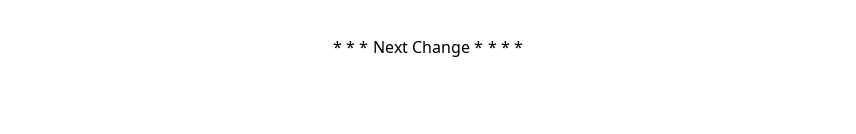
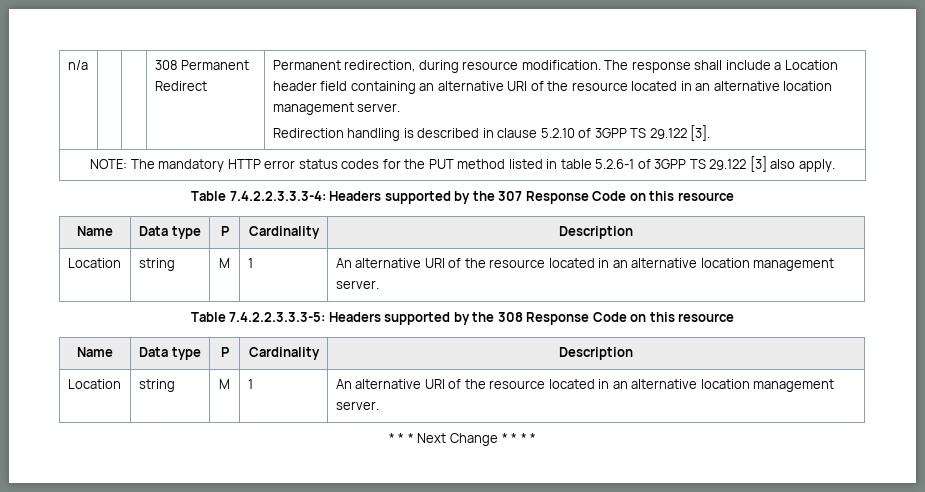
(332, 47) none -> [67,60,88,70] [154,60,250,70] [154,81,207,91] [272,60,838,73] [272,81,833,94] [272,102,401,115] [272,125,711,141] [90,156,835,172] [191,191,734,204] [77,226,113,236] [139,226,201,239] [220,226,229,236] [248,226,320,239] [559,226,633,239] [67,258,121,268] [138,258,175,271] [219,258,230,268] [247,258,253,268] [335,258,835,271] [335,280,379,289] [190,312,735,325] [77,347,113,357] [139,347,201,360] [220,347,229,357] [248,347,320,360] [559,347,633,360] [67,379,121,389] [138,379,175,392] [219,379,230,389] [247,379,253,389] [335,379,835,392] [335,401,379,410] n/a | | | 308 Permanent Redirect | Permanent redirection, during resource modification. The response shall include a Location header field containing an alternative URI of the resource located in an alternative location management server. // Redirection handling is described in clause 5.2.10 of 3GPP TS 29.122 [3]. // NOTE: The mandatory HTTP error status codes for the PUT method listed in table 5.2.6-1 of 3GPP TS 29.122 [3] also apply. // Table 7.4.2.2.3.3.3-4: Headers supported by the 307 Response Code on this resource // Name | Data type | P | Cardinality | Description // Location | string | M | 1 | An alternative URI of the resource located in an alternative location management server. // Table 7.4.2.2.3.3.3-5: Headers supported by the 308 Response Code on this resource // Name | Data type | P | Cardinality | Description // Location | string | M | 1 | An alternative URI of the resource located in an alternative location management server. //

